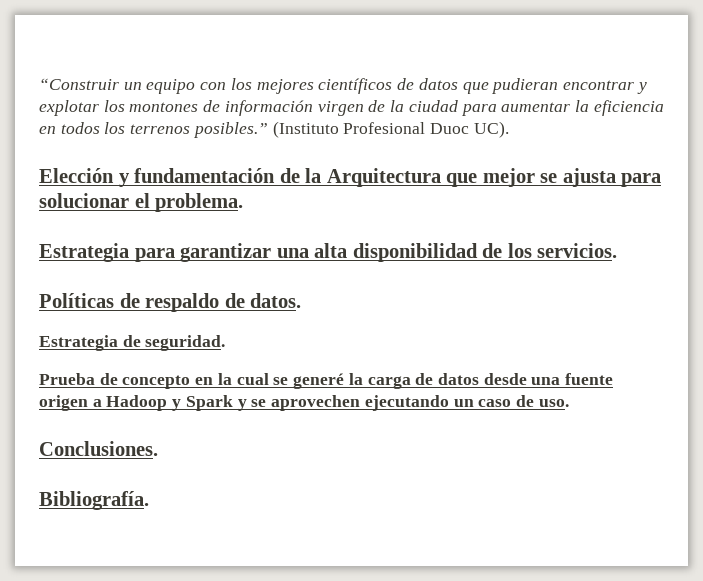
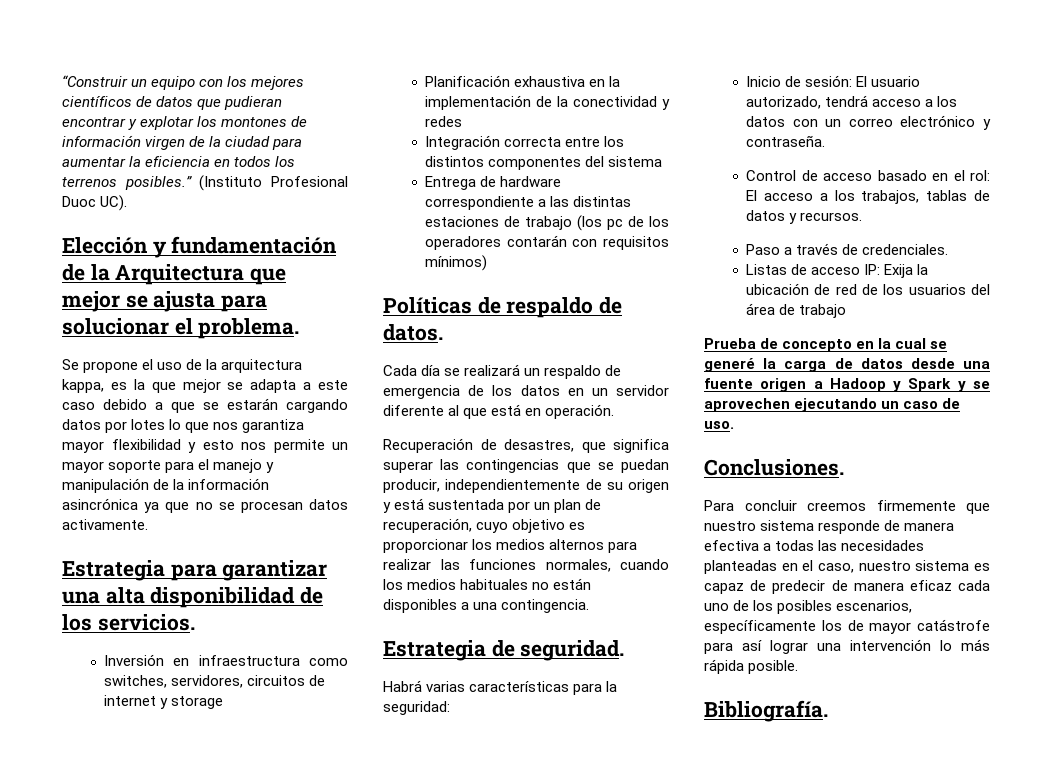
(244, 202) none -> [62,359,303,373] [62,379,348,393] [62,398,348,413] [62,419,305,433] [62,439,348,453] [62,459,275,473] [62,478,270,493] [62,498,348,513] [62,519,148,530] // Se propone el uso de la arquitectura kappa, es la que mejor se adapta a este caso debido a que se estarán cargando datos por lotes lo que nos garantiza mayor flexibilidad y esto nos permite un mayor soporte para el manejo y manipulación de la información asincrónica ya que no se procesan datos activamente.
(618, 250) none -> [104,654,348,666] [104,675,326,688] [104,695,224,709] [425,75,621,87] [425,95,670,110] [425,116,463,127] [425,135,625,150] [425,156,663,170] [425,176,562,190] [425,196,632,210] [425,215,669,231] [425,235,669,250] [425,255,488,271] // Inversión en infraestructura como switches, servidores, circuitos de internet y storage // Planificación exhaustiva en la implementación de la conectividad y redes // Integración correcta entre los distintos componentes del sistema // Entrega de hardware correspondiente a las distintas estaciones de trabajo (los pc de los operadores contarán con requisitos mínimos)
[39,335,226,351] Estrategia de seguridad. -> [383,364,622,379] [383,385,669,399] [383,404,615,419] [383,438,669,453] [383,459,669,473] [383,479,669,493] [383,498,602,513] [383,518,586,533] [383,539,638,553] [383,559,669,572] [383,578,592,590] [383,599,590,613] [383,640,625,661] [383,680,618,695] [383,701,450,715] [746,75,921,87] [746,95,958,109] [746,115,991,130] [746,135,826,147] [746,170,990,181] [746,190,990,204] [746,210,863,224] [746,243,949,255] [746,264,929,278] [746,283,990,295] [746,303,847,318] Cada día se realizará un respaldo de emergencia de los datos en un servidor diferente al que está en operación. // Recuperación de desastres, que significa superar las contingencias que se puedan producir, independientemente de su origen y está sustentada por un plan de recuperación, cuyo objetivo es proporcionar los medios alternos para realizar las funciones normales, cuando los medios habituales no están disponibles a una contingencia. // Estrategia de seguridad. // Habrá varias características para la seguridad: // Inicio de sesión: El usuario autorizado, tendrá acceso a los datos con un correo electrónico y contraseña. // Control de acceso basado en el rol: El acceso a los trabajos, tablas de datos y recursos. // Paso a través de credenciales. // Listas de acceso IP: Exija la ubicación de red de los usuarios del área de trabajo
(158, 448) none -> [704,500,990,514] [704,520,955,534] [704,540,925,551] [704,560,990,574] [704,580,990,594] [704,600,913,614] [704,619,990,634] [704,639,990,654] [704,659,799,674] // Para concluir creemos firmemente que nuestro sistema responde de manera efectiva a todas las necesidades planteadas en el caso, nuestro sistema es capaz de predecir de manera eficaz cada uno de los posibles escenarios, específicamente los de mayor catástrofe para así lograr una intervención lo más rápida posible.

